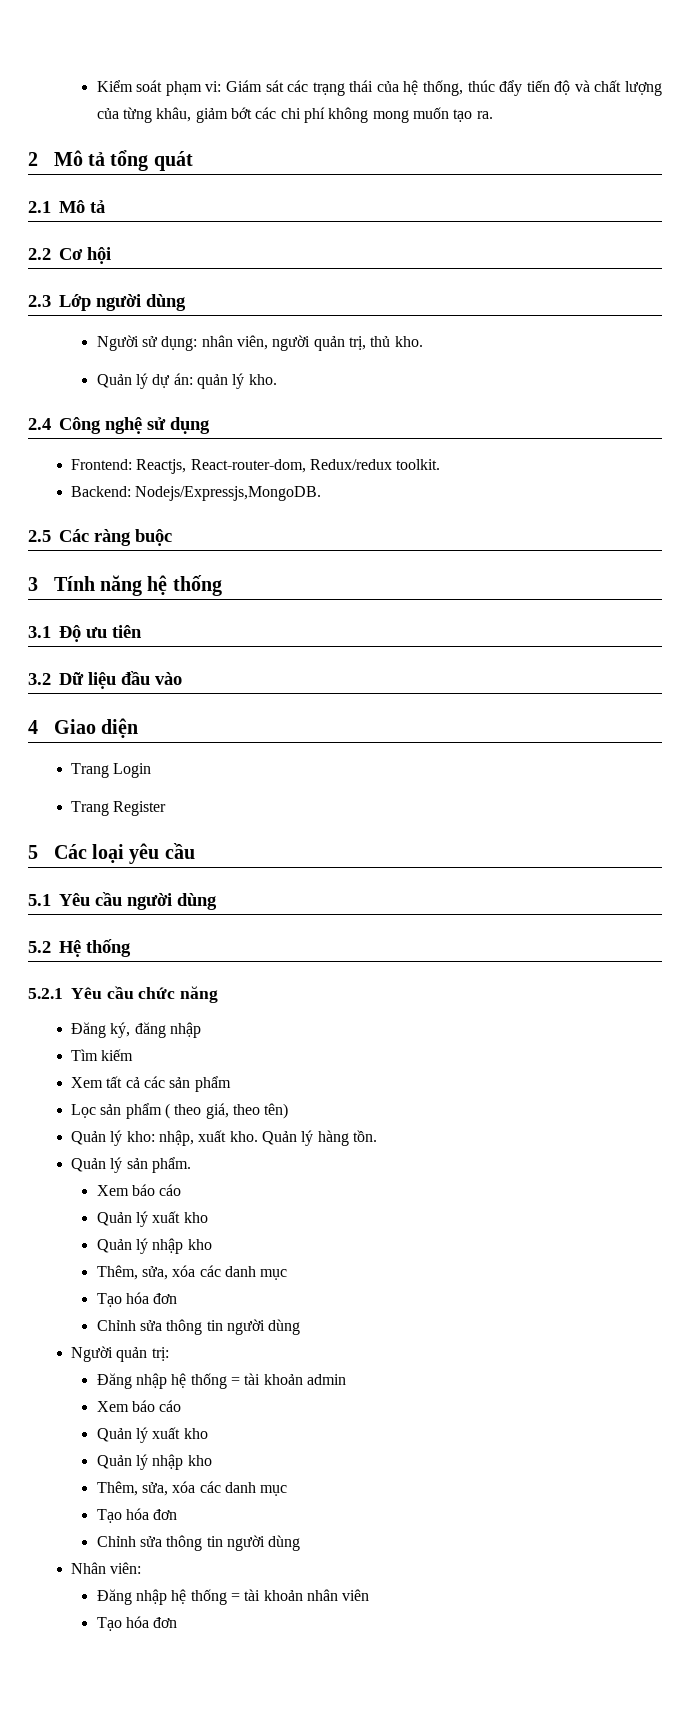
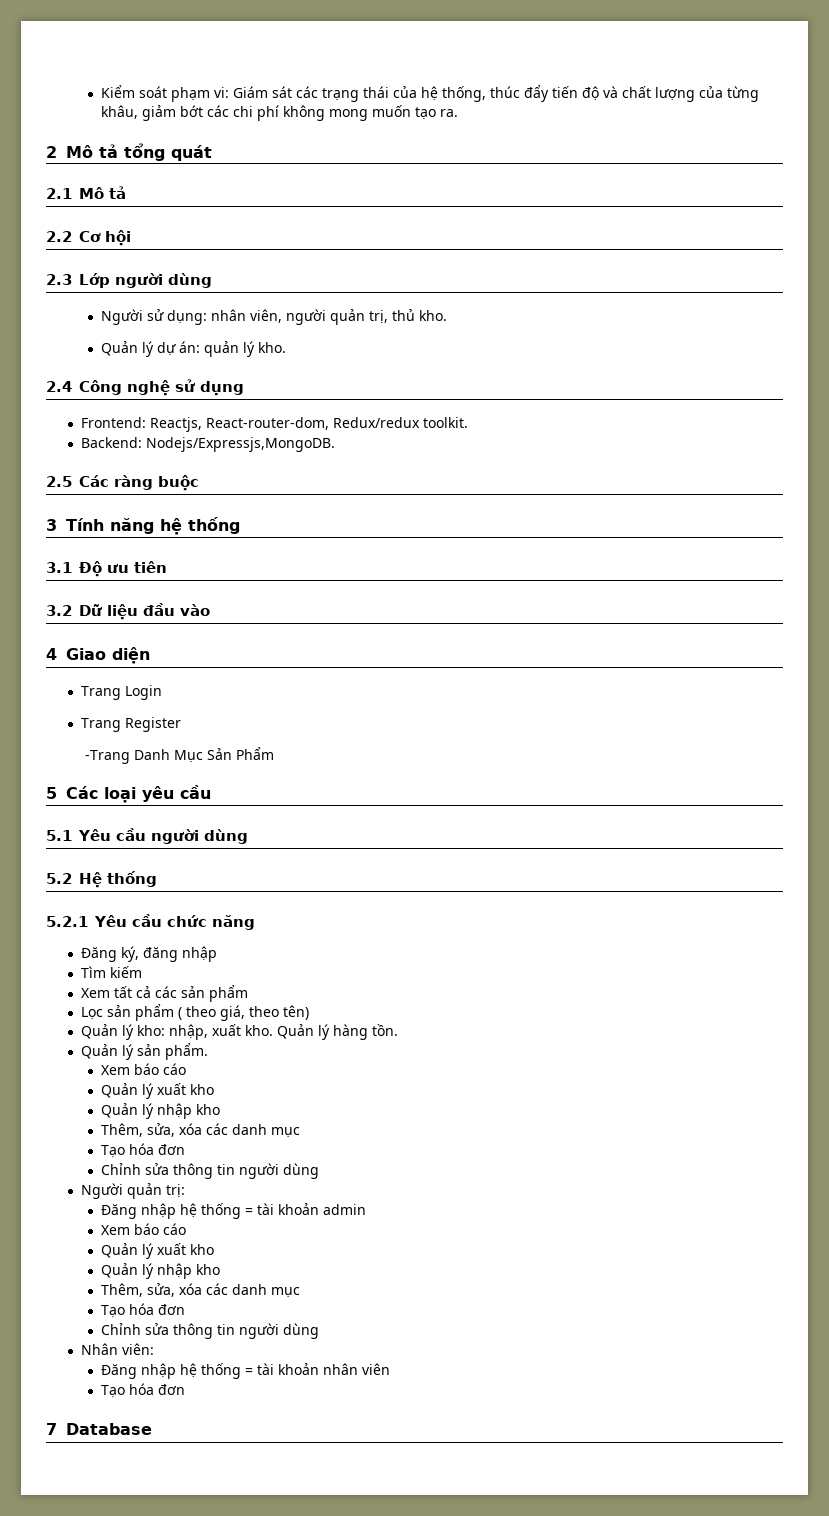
(167, 808) none -> [85,747,275,764] // -Trang Danh Mục Sản Phẩm
(178, 1622) none -> [46,1423,152,1435] // 7 Database

